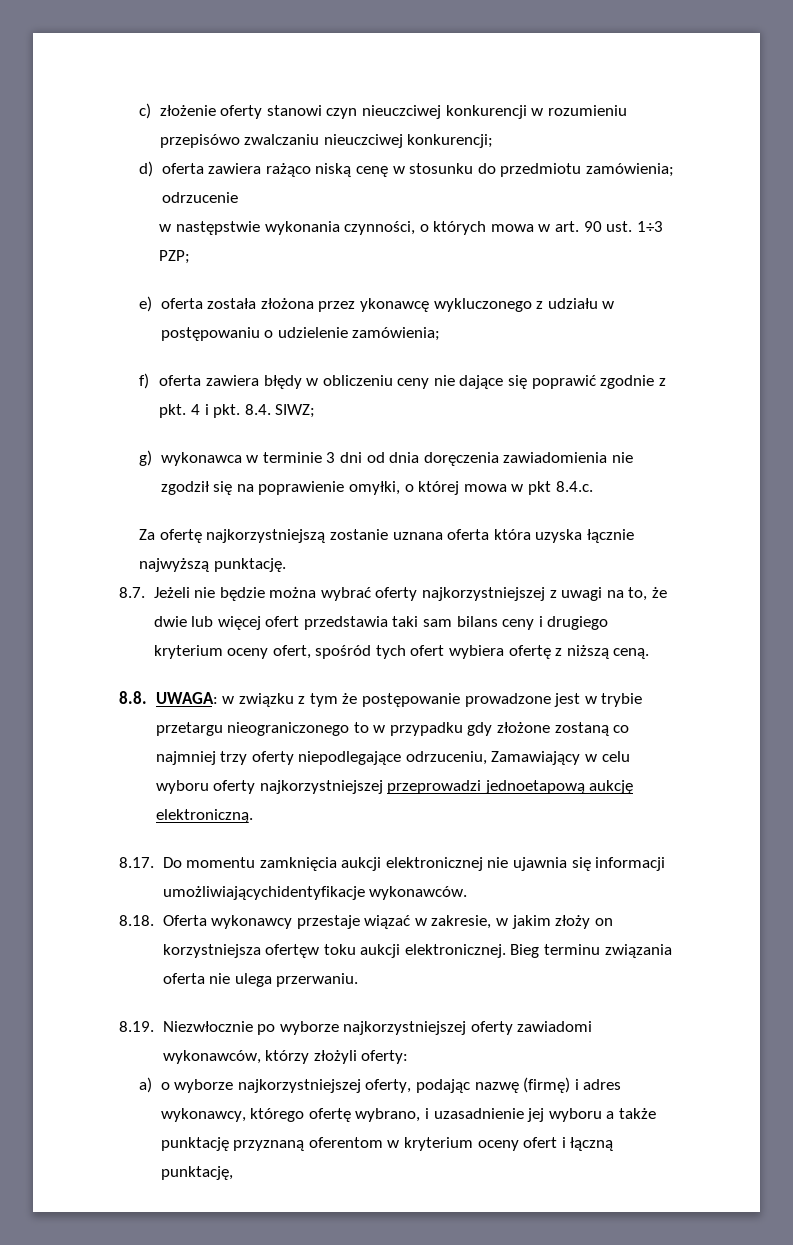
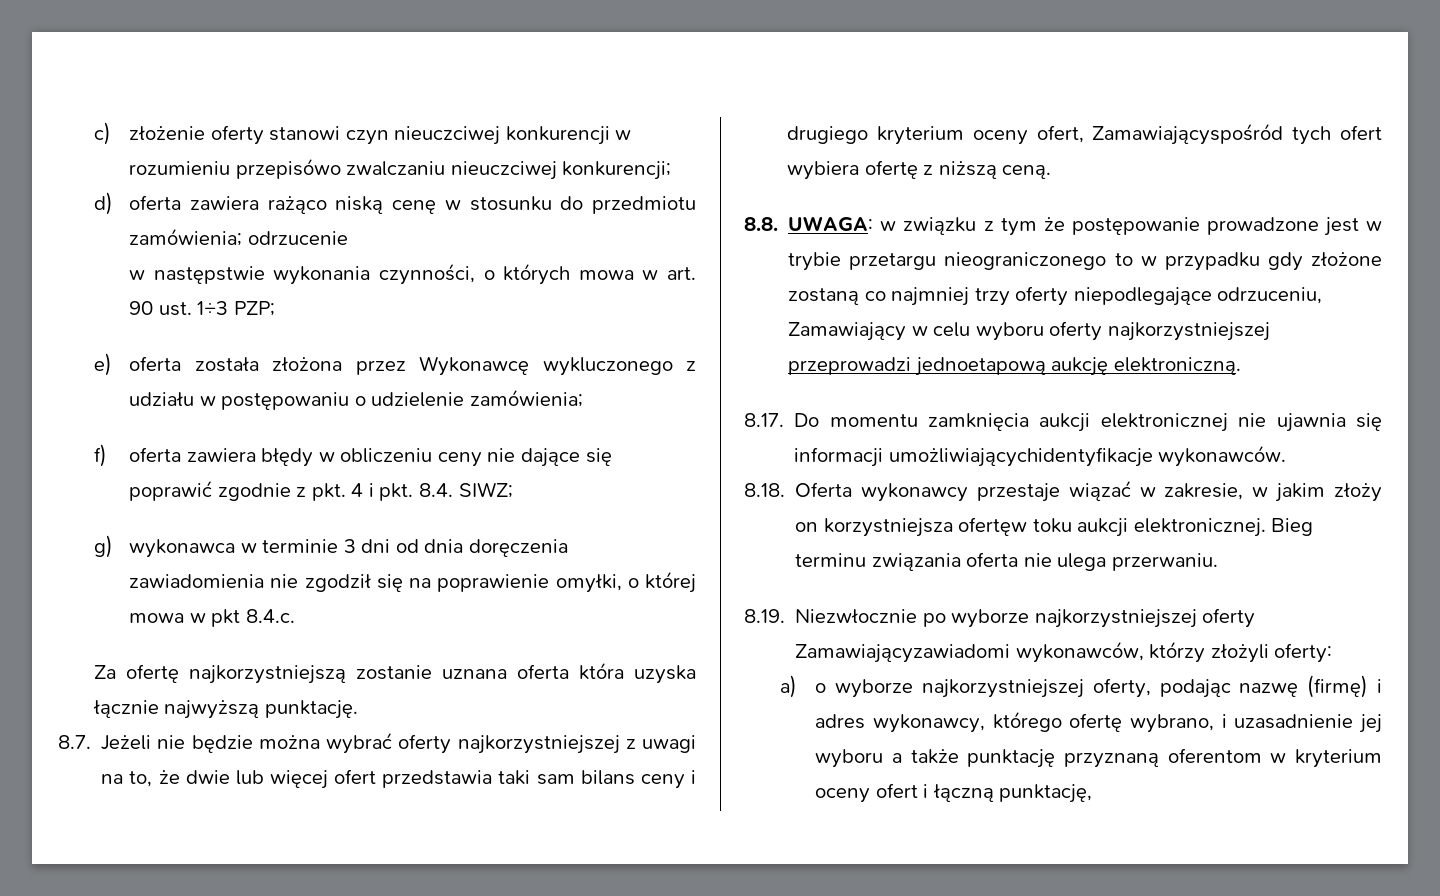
[360,298,430,312] ykonawcę -> [419,356,530,376] Wykonawcę
[315,645,372,659] spośród -> [1092,123,1284,145] Zamawiającyspośród
[517,1021,593,1032] zawiadomi -> [795,644,1011,663] Zamawiającyzawiadomi

